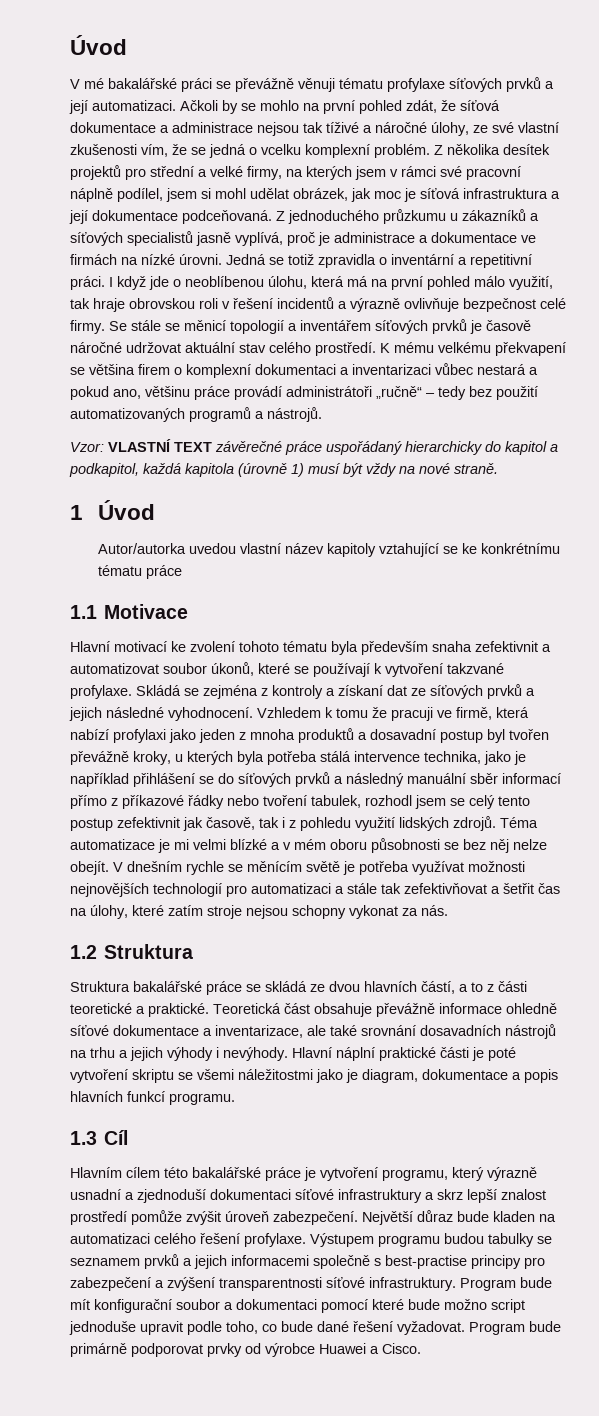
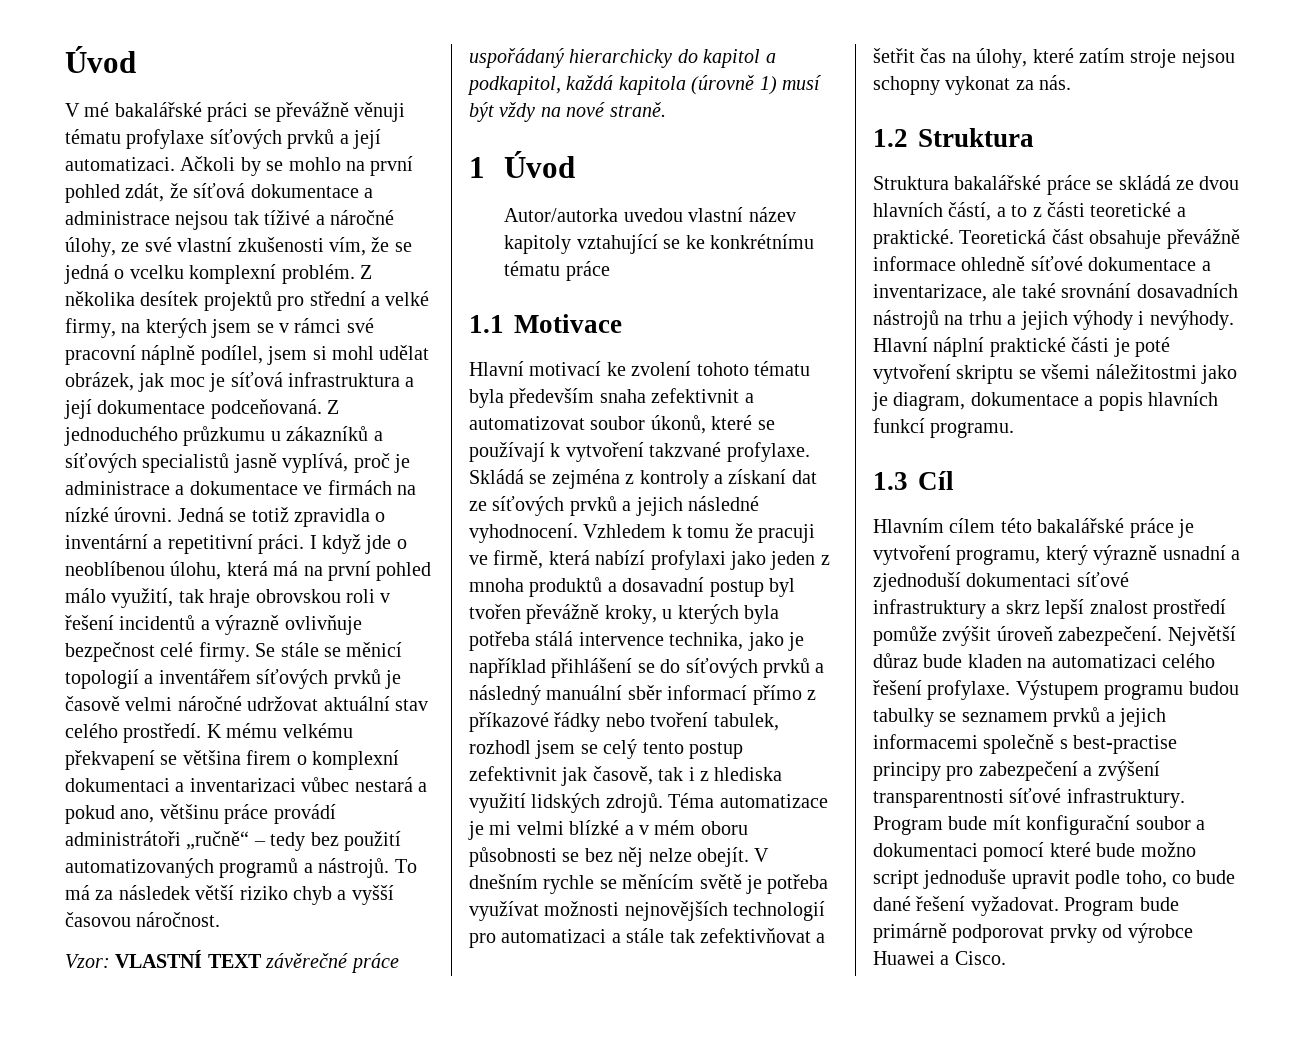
(386, 173) none -> [256,323,274,333] se
(531, 325) none -> [125,697,173,711] velmi
(322, 414) none -> [394,859,417,873] [65,885,394,905] [65,912,221,927] To má za následek větší riziko chyb a vyšší časovou náročnost.
[300,817,351,831] pohledu -> [714,767,783,781] hlediska

